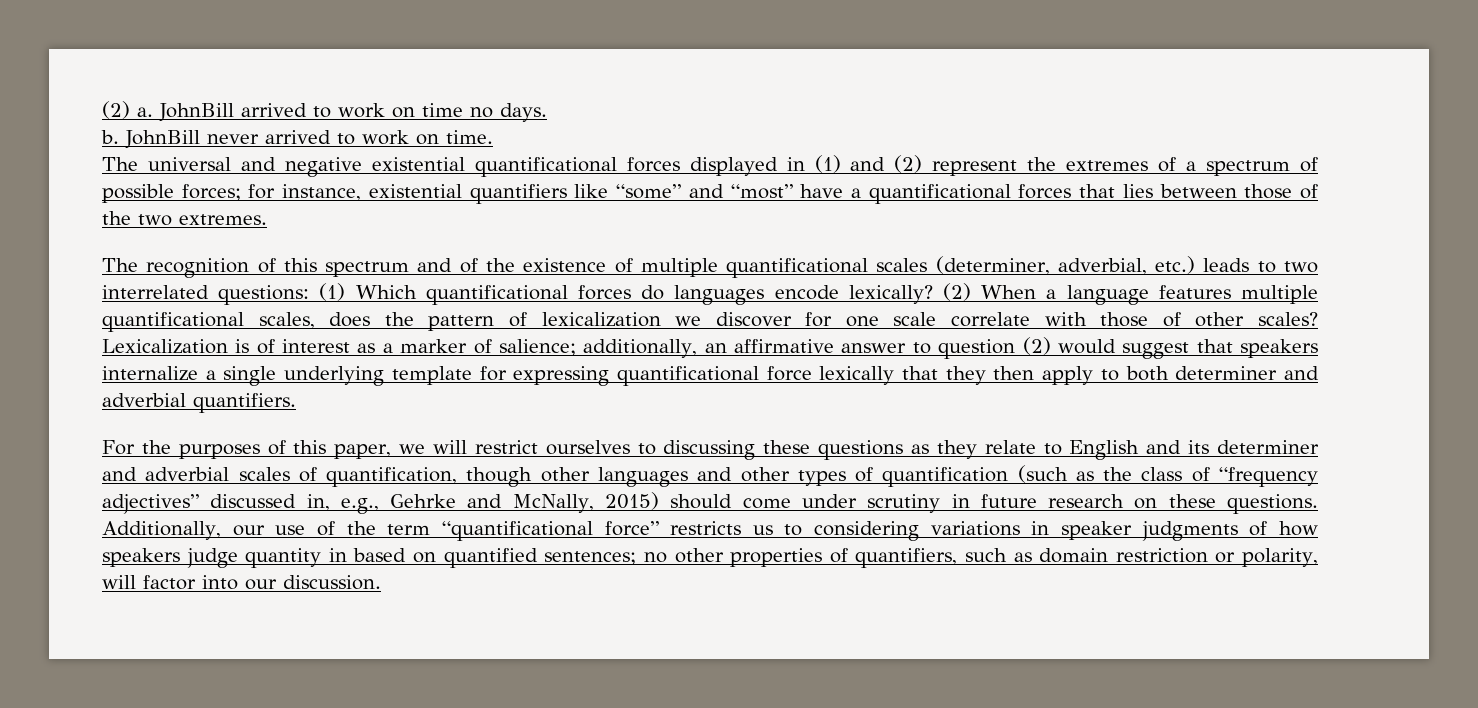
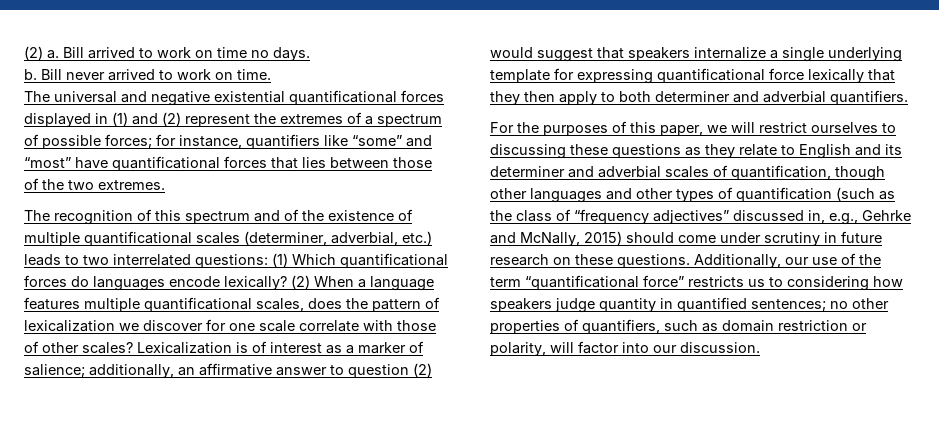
[159,103,234,122] JohnBill -> [63,47,84,58] Bill
[125,130,200,149] JohnBill -> [41,69,62,80] Bill
[368,184,462,198] existential -> (242, 142) none
[850,188,861,198] a -> (108, 163) none
[930,521,1268,541] variations in speaker judgments of -> (869, 283) none
[353,548,437,563] based on -> (673, 303) none

